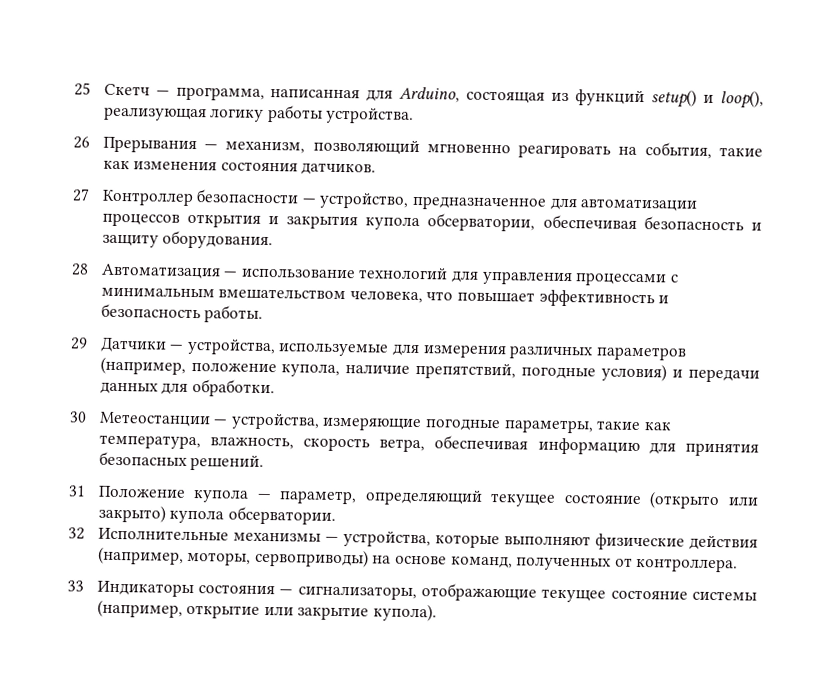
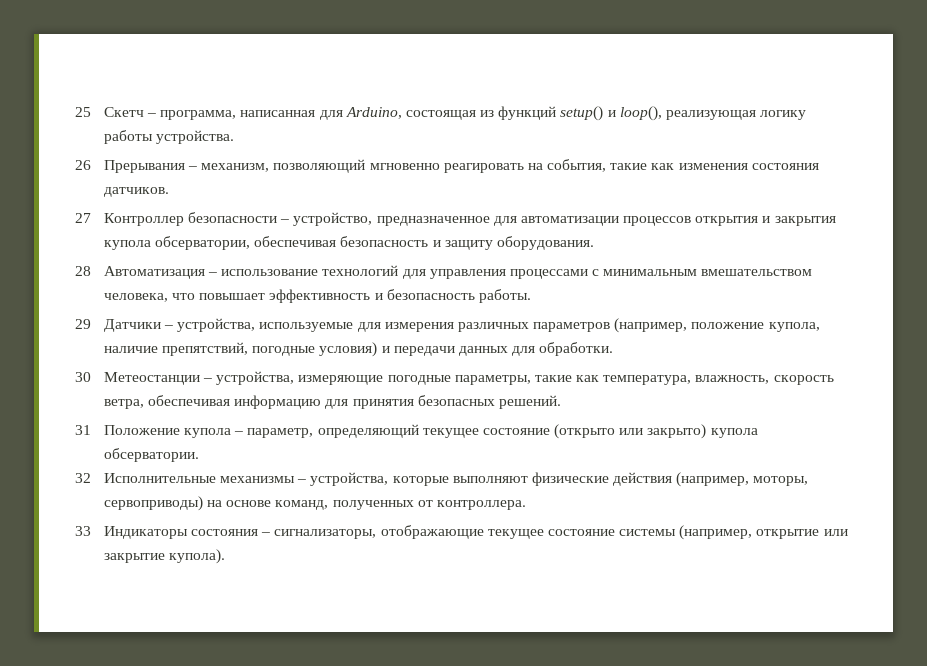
[155,90,170,96] — -> [146,113,156,117] –
[203,144,218,150] — -> [187,166,197,170] –
[301,198,316,204] — -> [280,219,290,223] –
[223,271,238,277] — -> [207,272,217,276] –
[169,344,185,350] — -> [163,325,173,329] –
[213,419,229,425] — -> [202,378,212,382] –
[256,493,272,500] — -> [234,431,244,435] –
[324,536,339,542] — -> [297,479,307,483] –
[279,589,294,595] — -> [261,532,271,536] –

